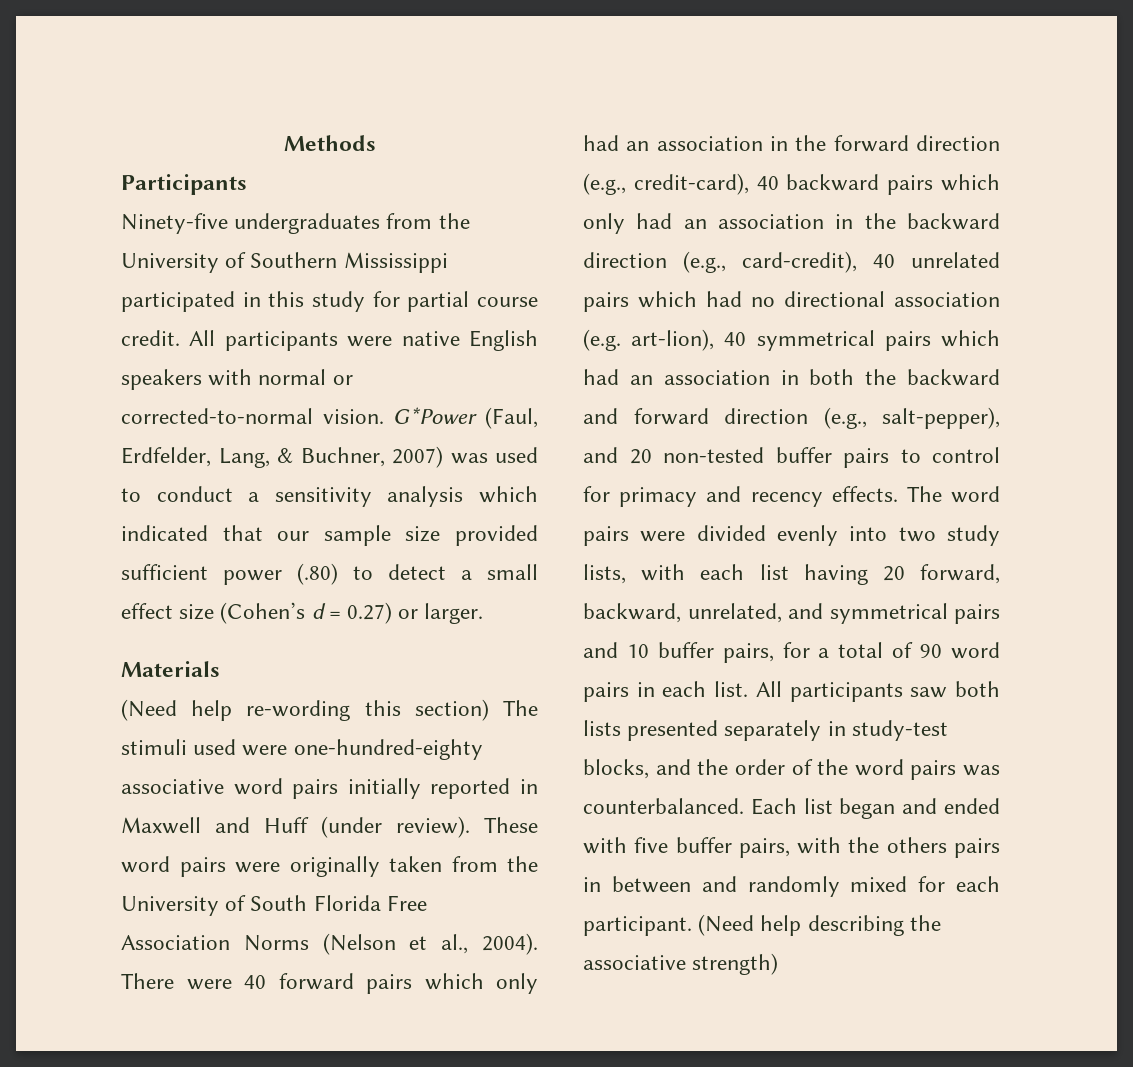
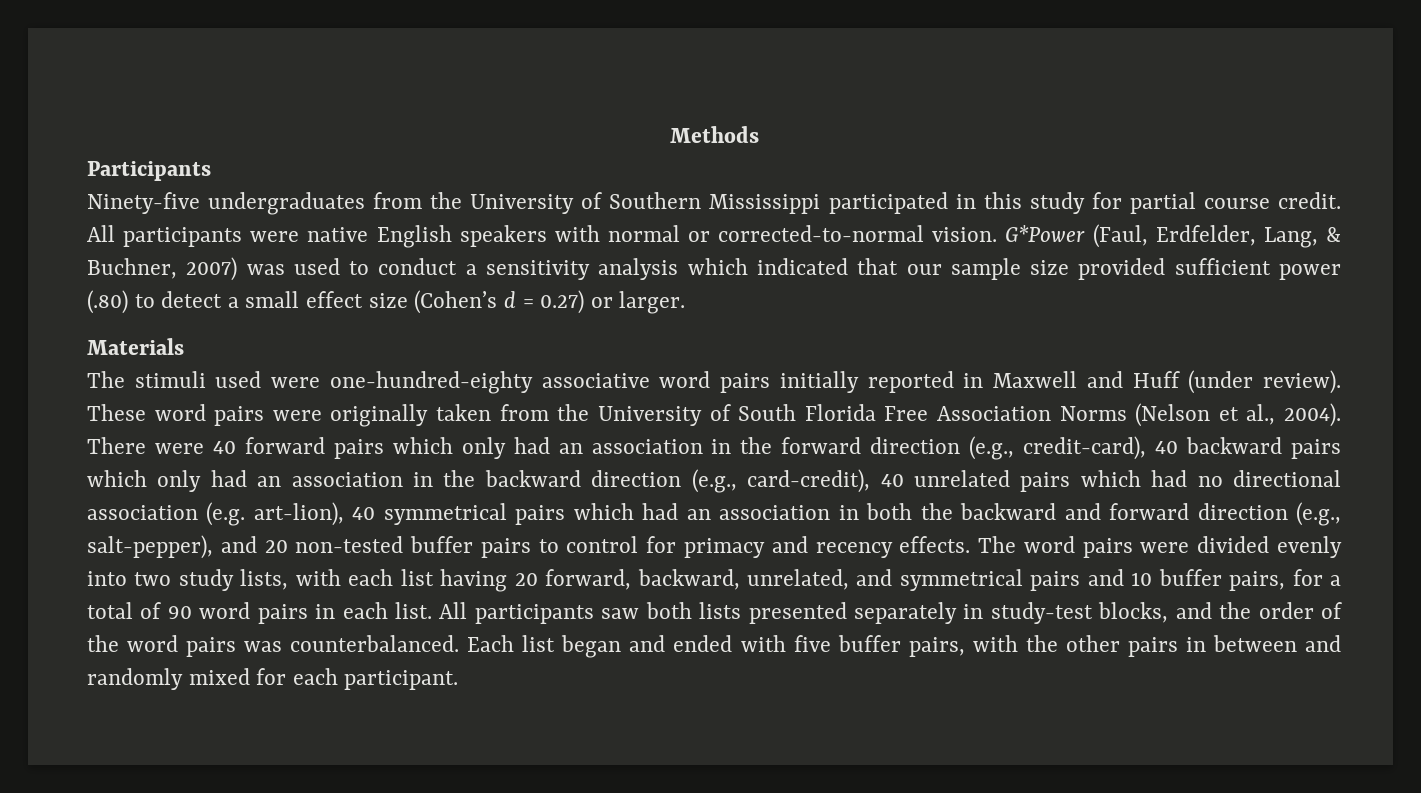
[121,699,489,721] (Need help re-wording this section) -> (184, 346) none
[886,837,947,853] others -> [1065,635,1120,652] other
[698,914,941,936] [583,953,779,975] (Need help describing the associative strength) -> (459, 680) none

